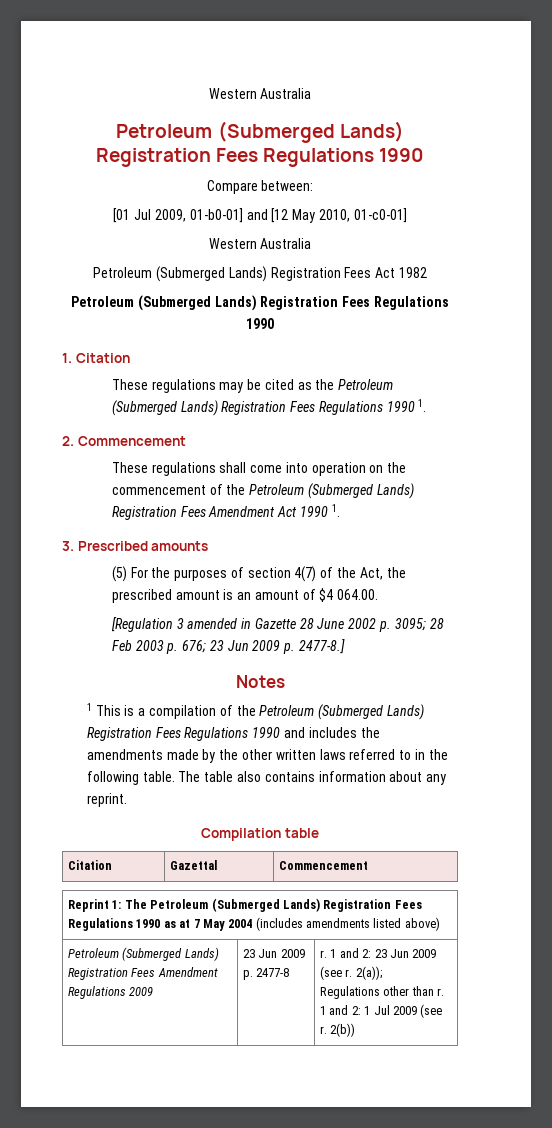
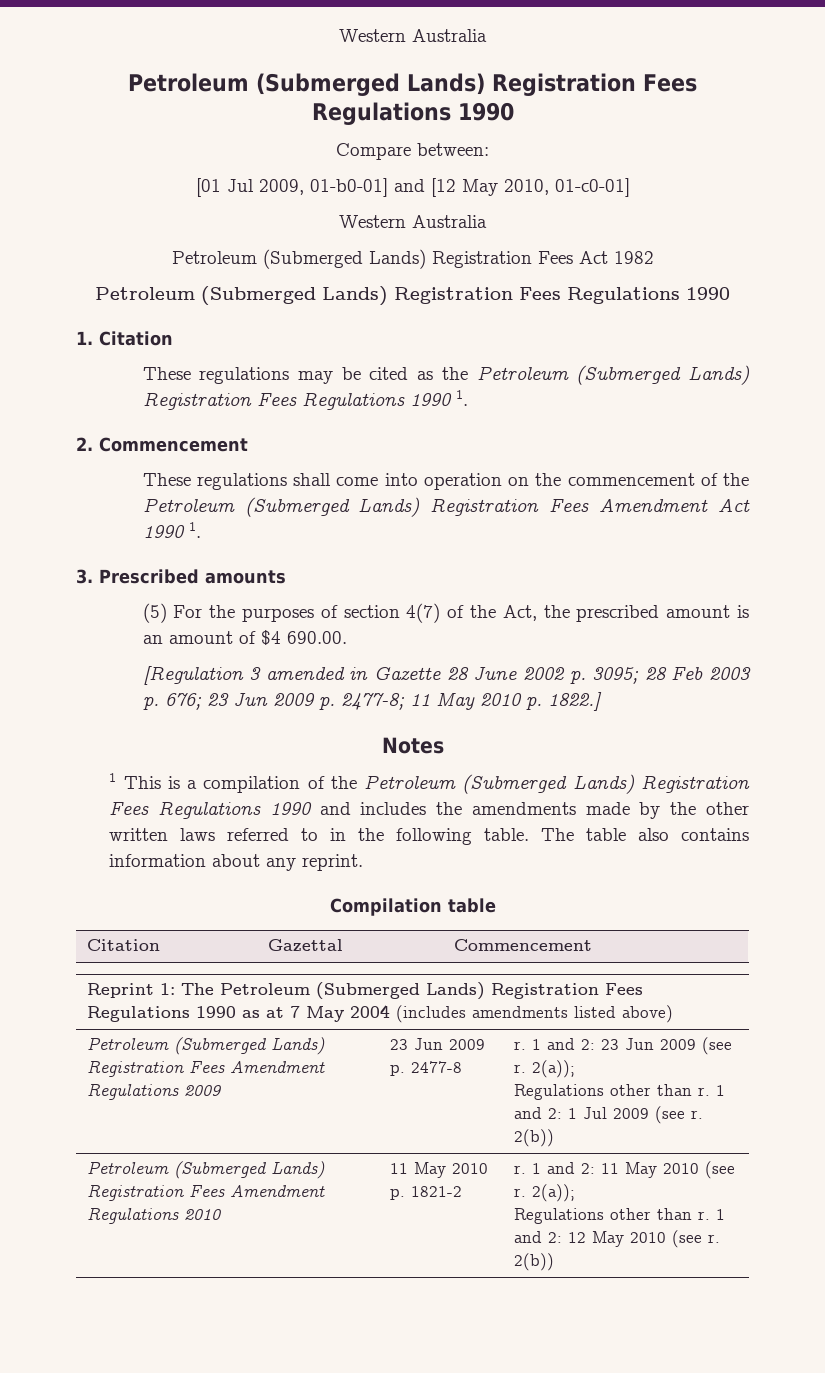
[337,589,379,600] 064.00. -> [286,631,347,644] 690.00.
[299,639,346,654] 2477-8.] -> [340,692,602,711] 2477-8; 11 May 2010 p. 1822.]
(356, 1030) none -> [87,1161,326,1179] [87,1184,326,1201] [87,1207,222,1224] [390,1162,489,1178] [390,1186,463,1200] [514,1161,736,1179] [514,1184,576,1202] [514,1208,726,1224] [514,1230,721,1248] [514,1253,555,1271] // Petroleum (Submerged Lands) Registration Fees Amendment Regulations 2010 | 11 May 2010 p. 1821-2 | r. 1 and 2: 11 May 2010 (see r. 2(a)); // Regulations other than r. 1 and 2: 12 May 2010 (see r. 2(b))

